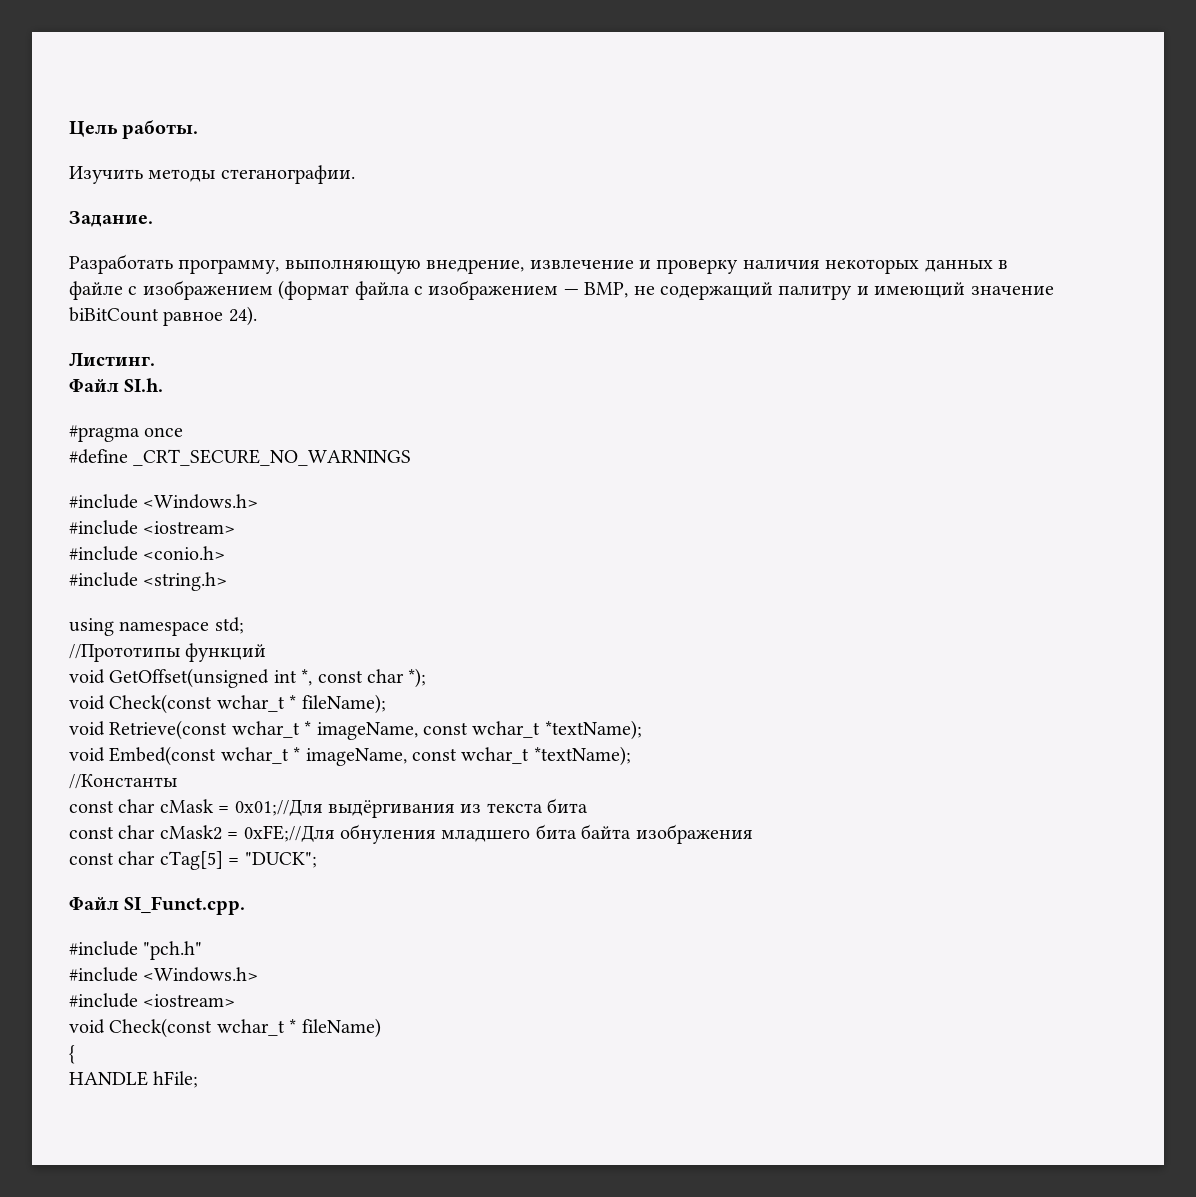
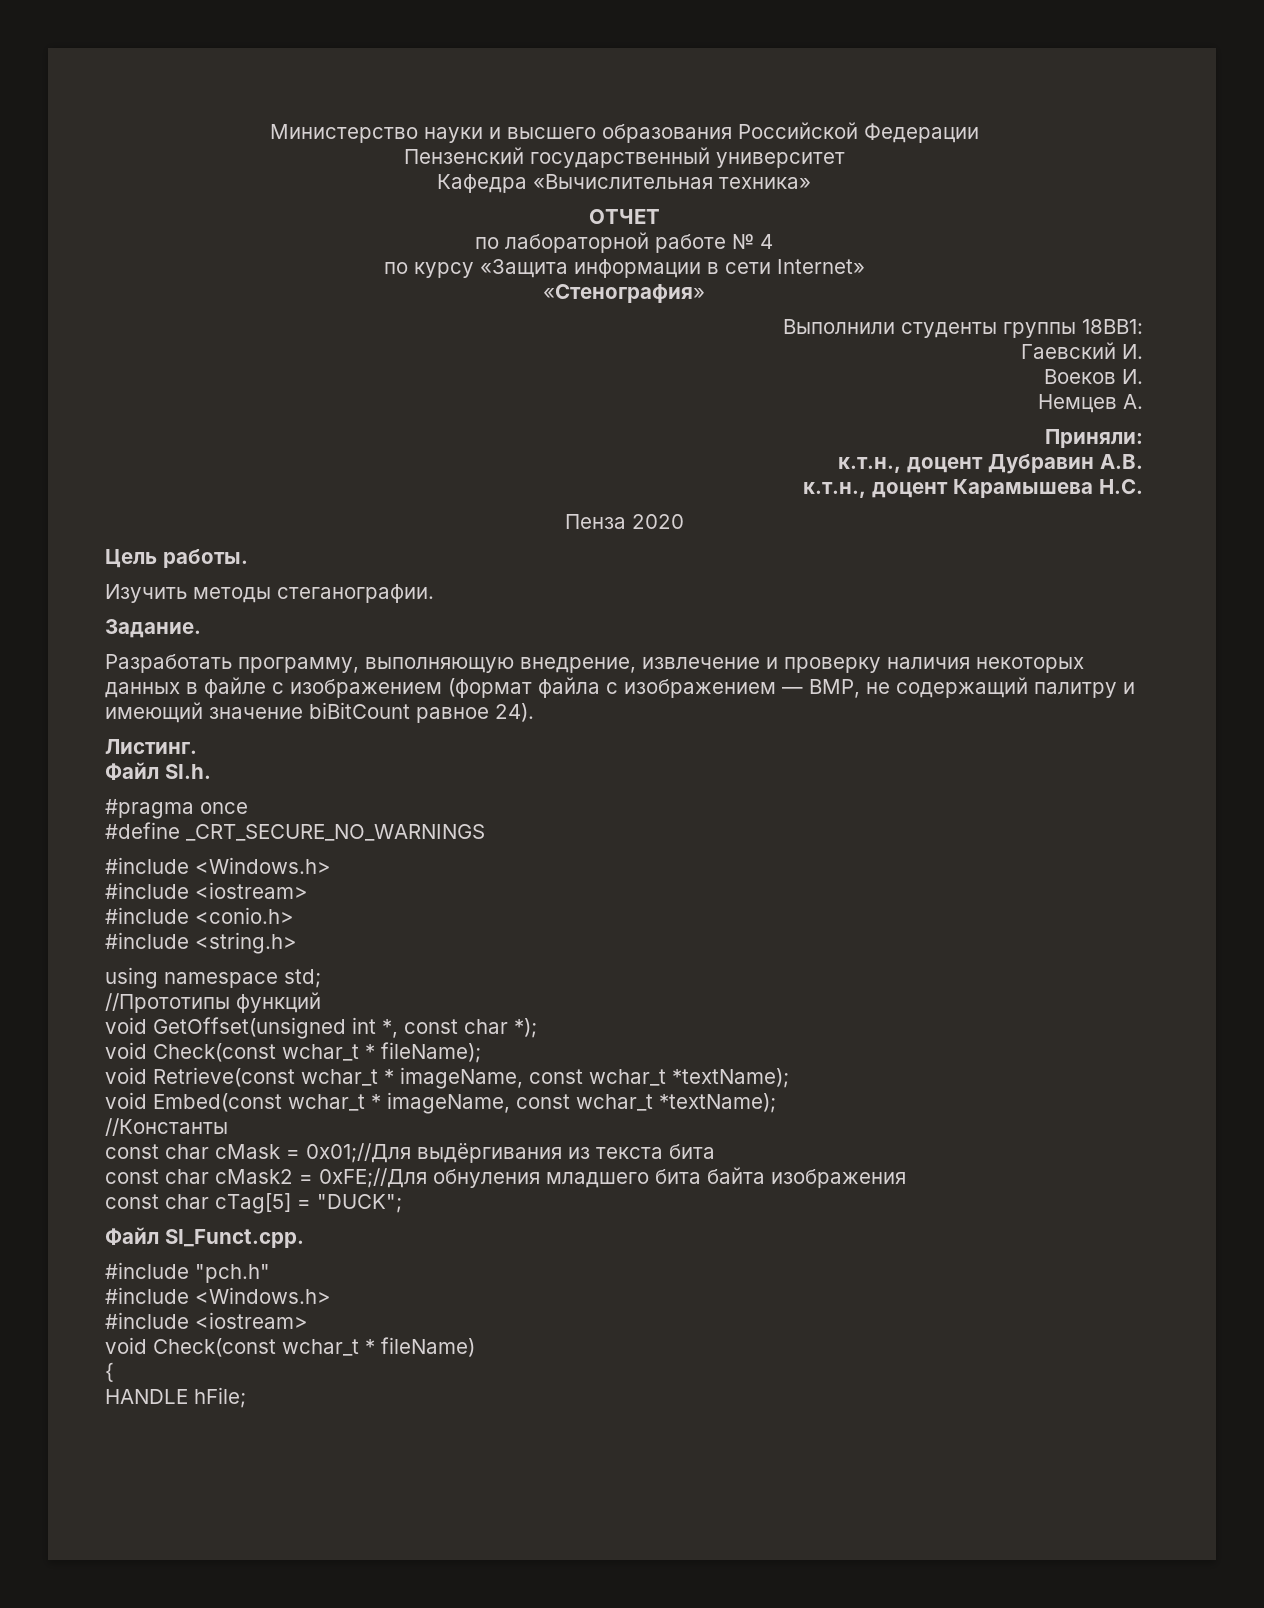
(69, 129) none -> [269,122,979,143] [403,147,845,168] [437,174,811,193] [588,209,660,224] [475,232,773,253] [383,259,865,278] [543,284,705,303] [783,319,1143,338] [1021,342,1143,359] [1044,369,1143,384] [1038,394,1143,413] [1045,429,1143,448] [838,454,1143,474] [803,479,1143,498] [564,514,684,529] Министерство науки и высшего образования Российской Федерации // Пензенский государственный университет // Кафедра «Вычислительная техника» // ОТЧЕТ // по лабораторной работе № 4 // по курсу «Защита информации в сети Internet» // «Стенография» // Выполнили студенты группы 18ВВ1: // Гаевский И. // Воеков И. // Немцев А. // Приняли: // к.т.н., доцент Дубравин А.В. // к.т.н., доцент Карамышева Н.С. // Пенза 2020 //

